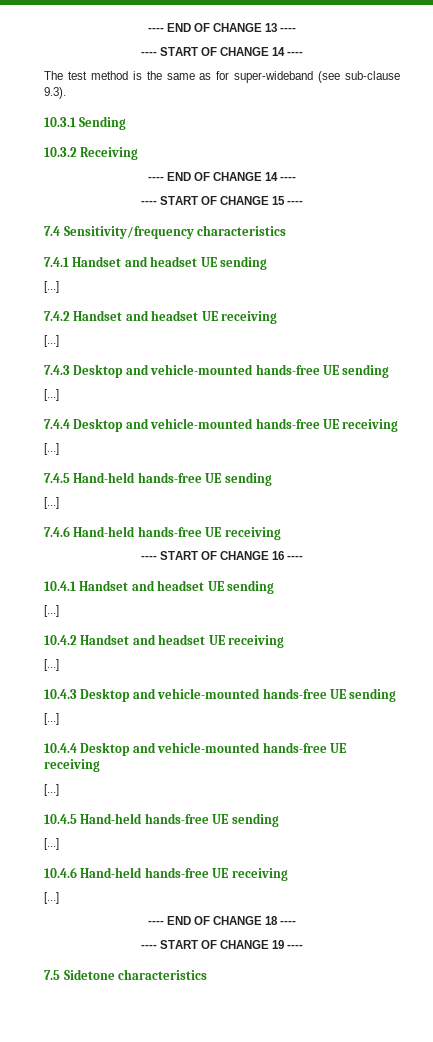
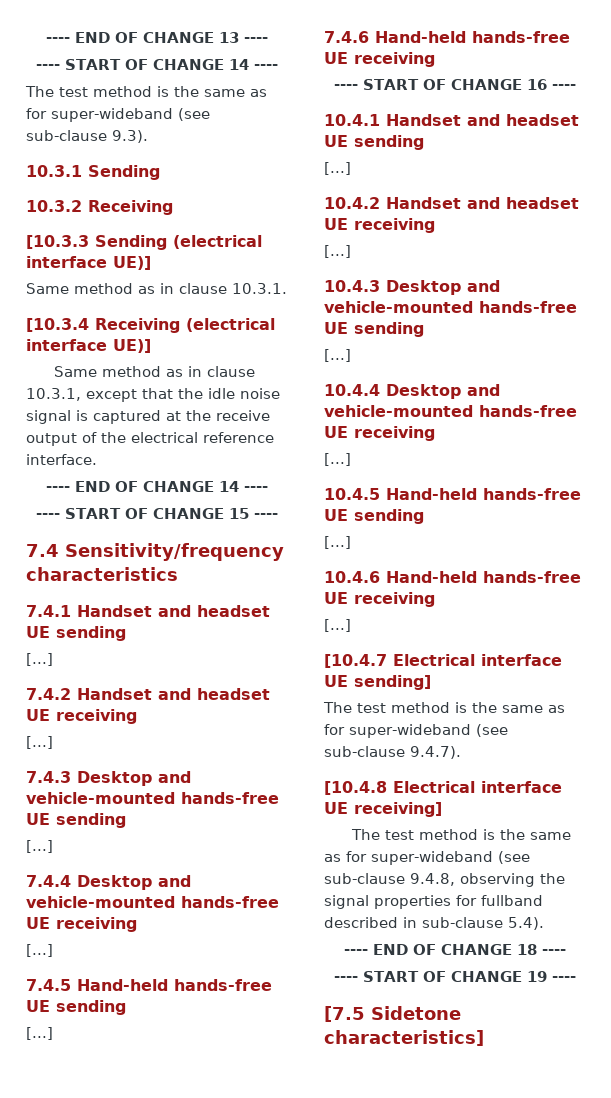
(139, 153) none -> [26,235,262,250] [26,256,151,270] [26,283,287,294] [26,318,275,333] [26,339,151,353] [54,366,256,377] [26,388,280,402] [26,410,270,424] [26,432,274,446] [26,454,97,465] // [10.3.3 Sending (electrical interface UE)] // Same method as in clause 10.3.1. // [10.3.4 Receiving (electrical interface UE)] // Same method as in clause 10.3.1, except that the idle noise signal is captured at the receive output of the electrical reference interface.
(59, 898) none -> [324,654,562,668] [324,675,431,690] [323,702,565,713] [324,724,508,738] [324,746,461,759] [324,781,562,795] [324,802,442,817] [351,829,572,840] [324,851,530,865] [324,873,565,887] [324,895,543,909] [324,917,544,930] // [10.4.7 Electrical interface UE sending] // The test method is the same as for super-wideband (see sub-clause 9.4.7). // [10.4.8 Electrical interface UE receiving] // The test method is the same as for super-wideband (see sub-clause 9.4.8, observing the signal properties for fullband described in sub-clause 5.4).
[44,969,208,980] 7.5 Sidetone characteristics -> [324,1006,461,1022] [324,1030,484,1046] [7.5 Sidetone characteristics]

